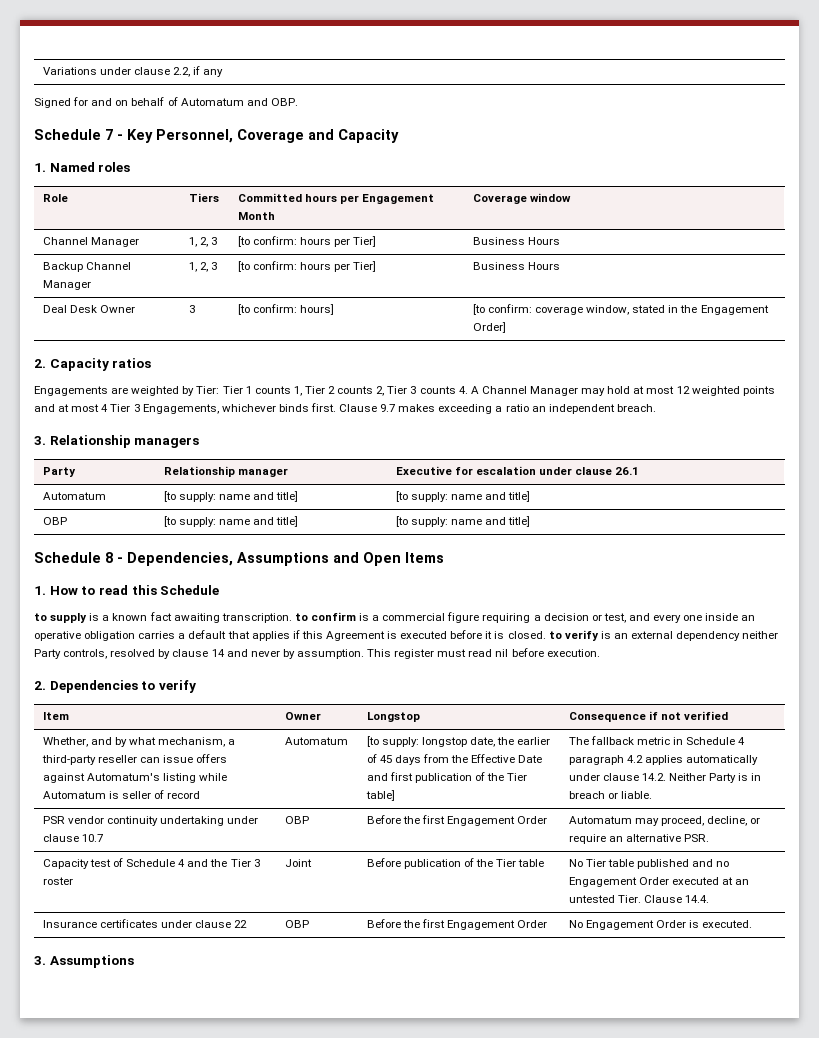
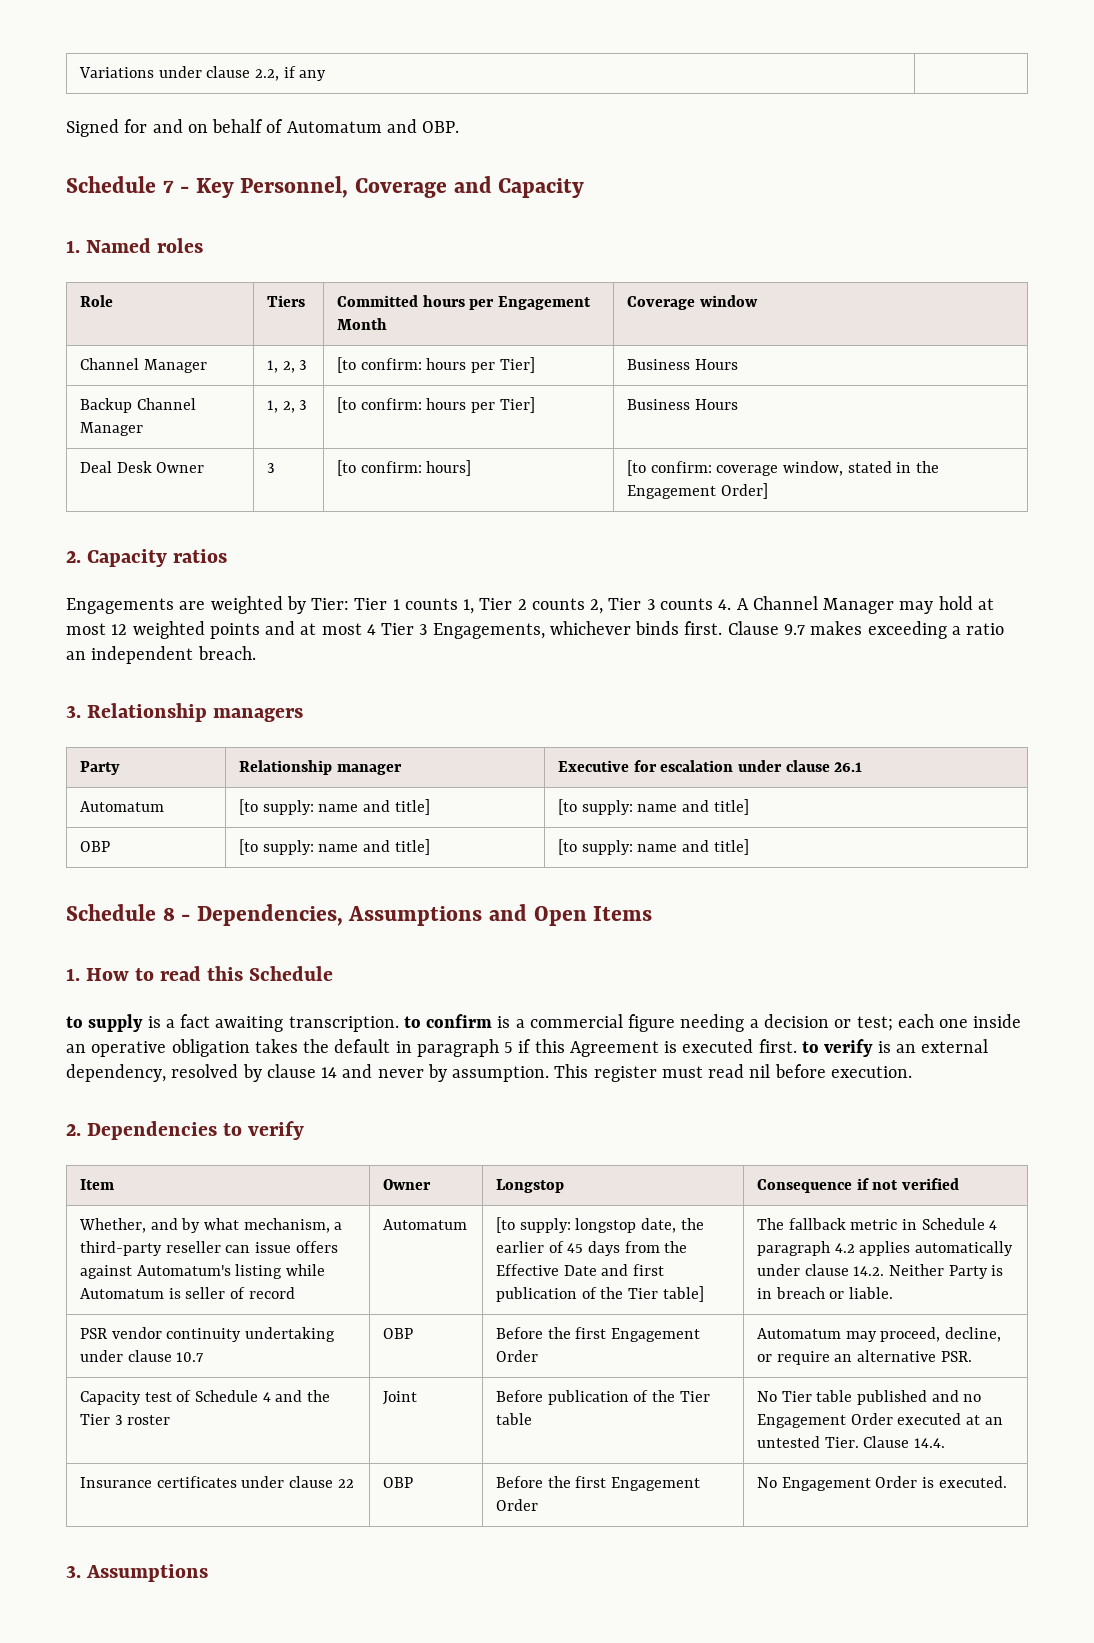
[112,613,148,621] known -> (175, 1023) none
[482,613,531,623] requiring -> [680,1014,745,1032] needing
[603,613,682,623] test, and every -> [856,1014,934,1031] test; each
[138,630,290,641] carries a default that applies -> [254,1039,514,1057] takes the default in paragraph 5
[450,630,546,639] before it is closed. -> [758,1039,797,1053] first.
[676,631,779,641] [34,649,108,659] dependency neither Party controls, -> [66,1064,166,1082] dependency,

